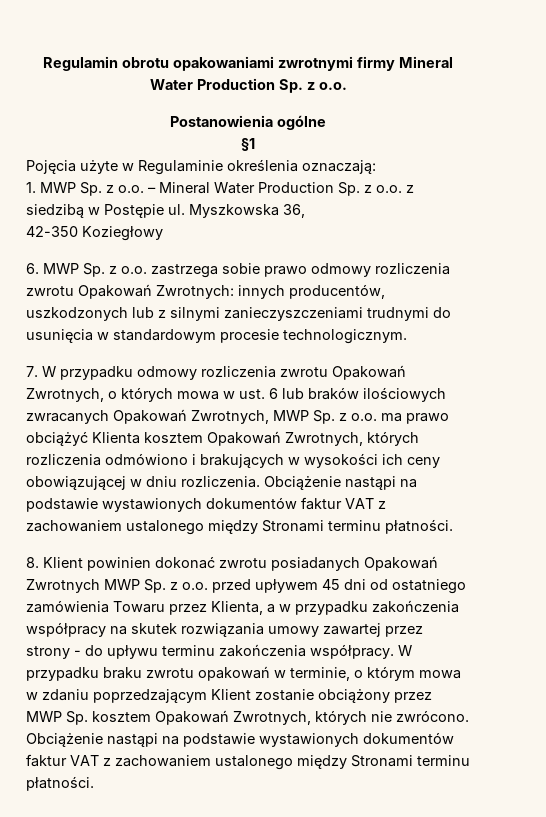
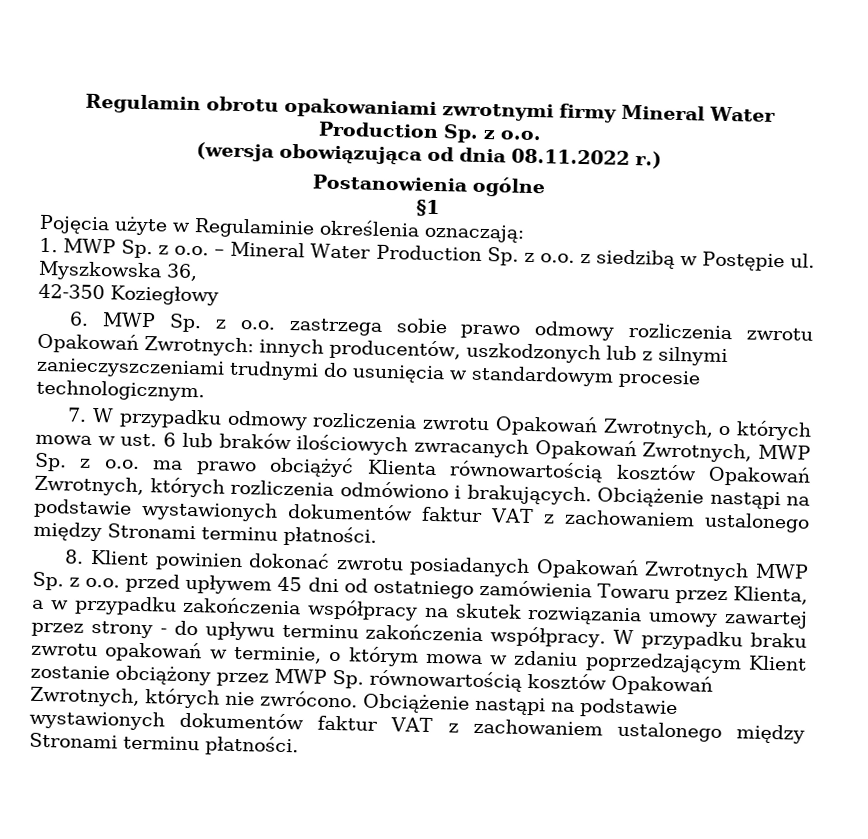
(347, 86) none -> [196,142,663,169] // (wersja obowiązująca od dnia 08.11.2022 r.)
[144,432,203,443] kosztem -> [449,460,697,483] równowartością kosztów
[200,453,440,468] [26,476,260,490] brakujących w wysokości ich ceny obowiązującej w dniu rozliczenia. -> [466,484,592,506] brakujących.
[92,711,151,722] kosztem -> [369,669,607,692] równowartością kosztów

